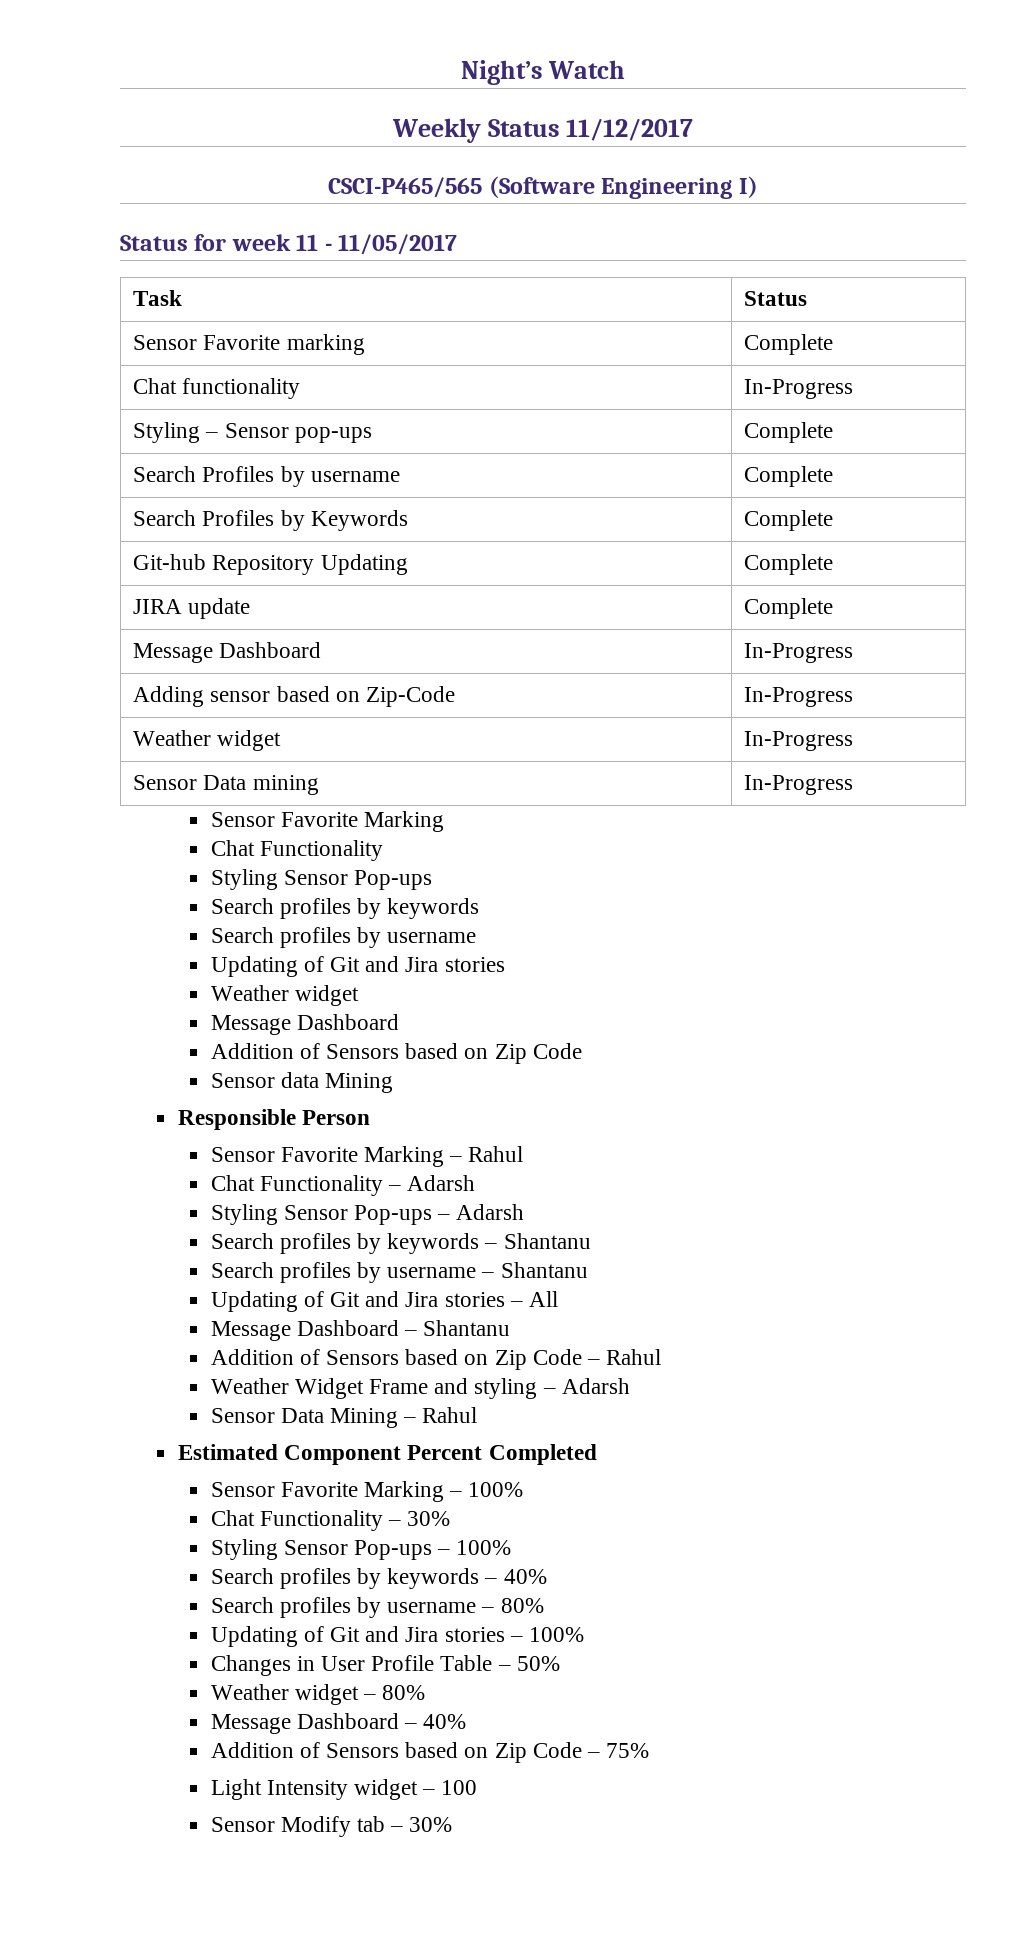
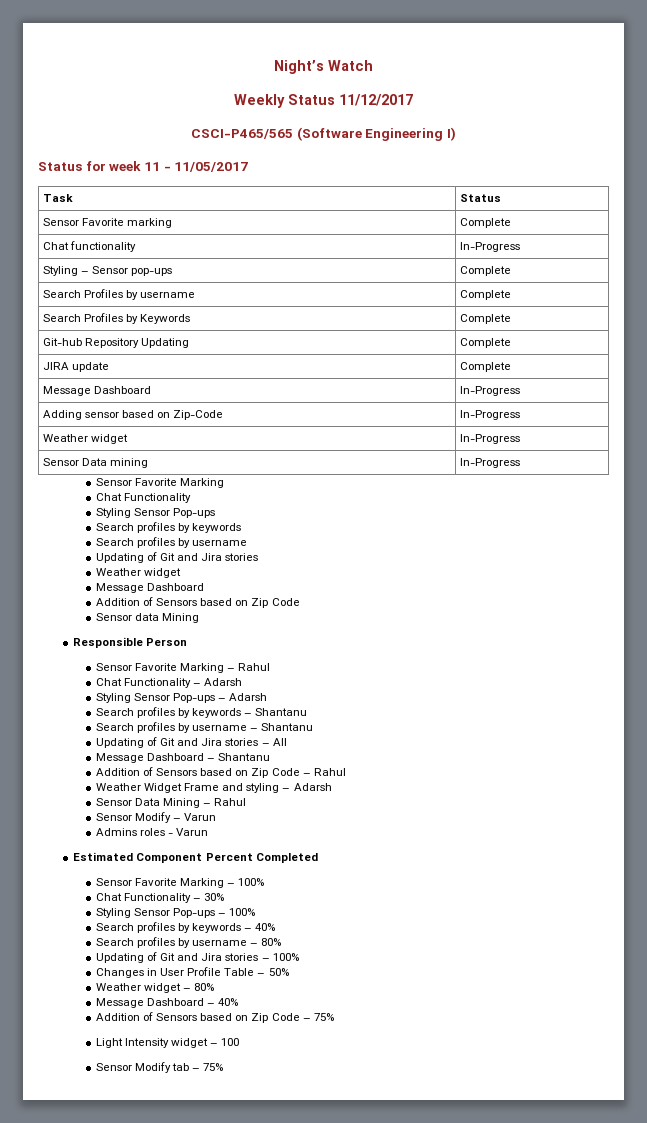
(478, 1415) none -> [95,812,217,823] [95,828,209,836] // Sensor Modify – Varun // Admins roles - Varun
[409,1817,453,1832] 30% -> [203,1063,224,1071] 75%

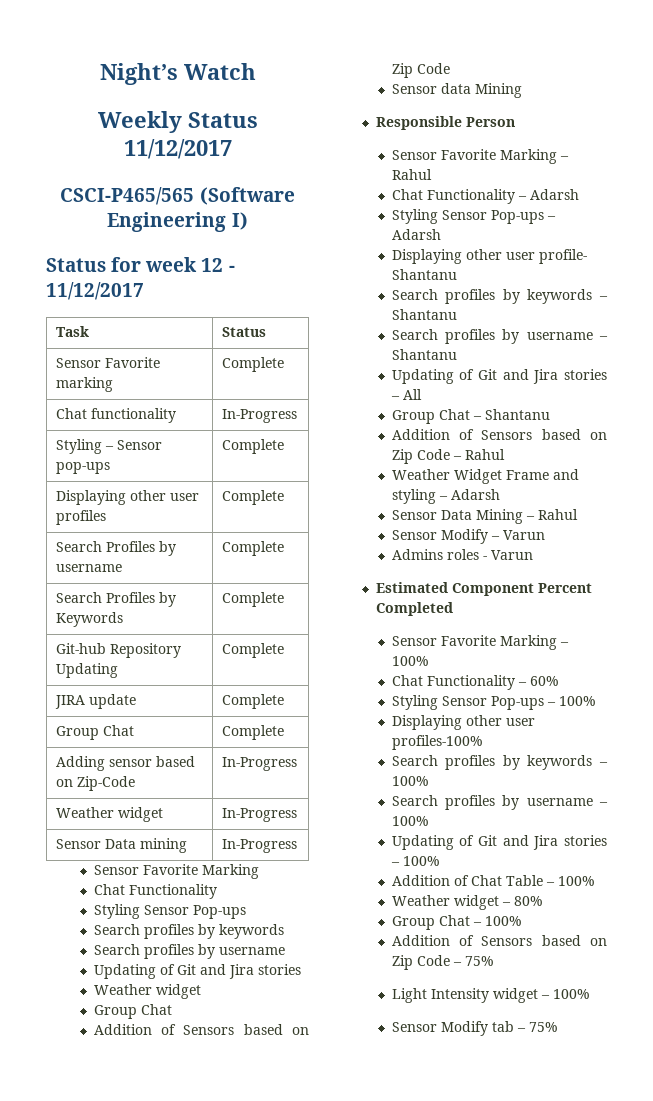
[143,162,249,172] 11 - 11/05/2017 -> [201,258,235,272] [46,282,144,300] 12 - 11/12/2017
(512, 271) none -> [55,490,199,505] [55,510,106,525] [221,490,284,505] // Displaying other user profiles | Complete
[43,386,152,396] [460,386,521,396] Message Dashboard | In-Progress -> [55,725,134,740] [221,725,284,740] Group Chat | Complete
[95,583,205,593] Message Dashboard -> [93,1004,172,1019] Group Chat
(268, 697) none -> [391,249,587,264] [391,269,457,280] // Displaying other user profile- Shantanu
[95,753,205,763] Message Dashboard -> [391,409,470,424] Group Chat
[204,893,225,901] 30% -> [529,676,559,686] 60%
[95,922,276,933] [95,937,282,948] // Search profiles by keywords – 40% // Search profiles by username – 80% -> [391,715,535,730] [391,735,483,750] [391,755,608,770] [391,776,429,786] [391,795,608,810] [391,816,429,826] // Displaying other user profiles-100% // Search profiles by keywords – 100% // Search profiles by username – 100%
[95,967,222,978] Changes in User Profile -> [391,875,502,886] Addition of Chat
[268,968,289,976] 50% -> [557,876,595,886] 100%
[95,998,239,1008] Message Dashboard – 40% -> [391,915,522,930] Group Chat – 100%
[221,1038,240,1046] 100 -> [552,989,590,999] 100%

